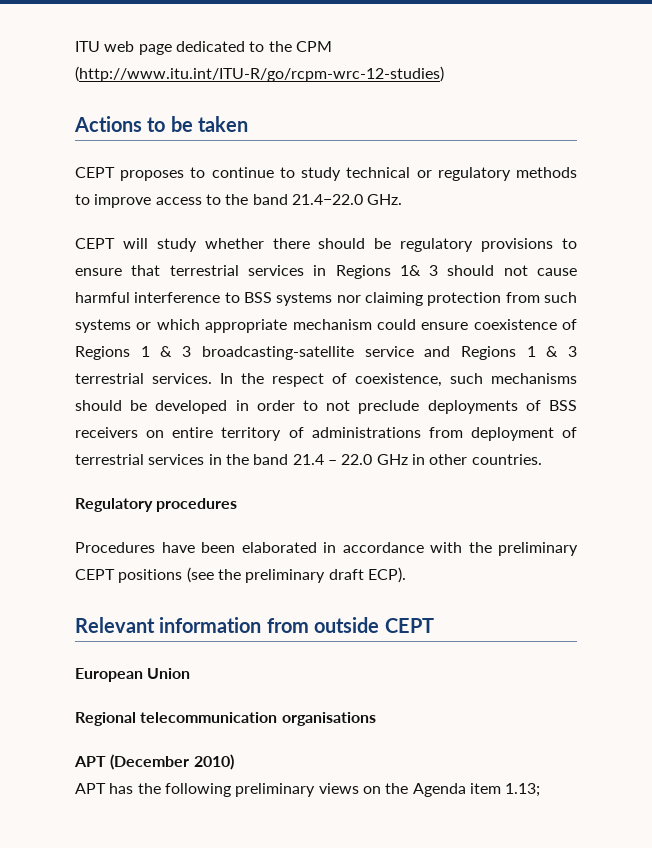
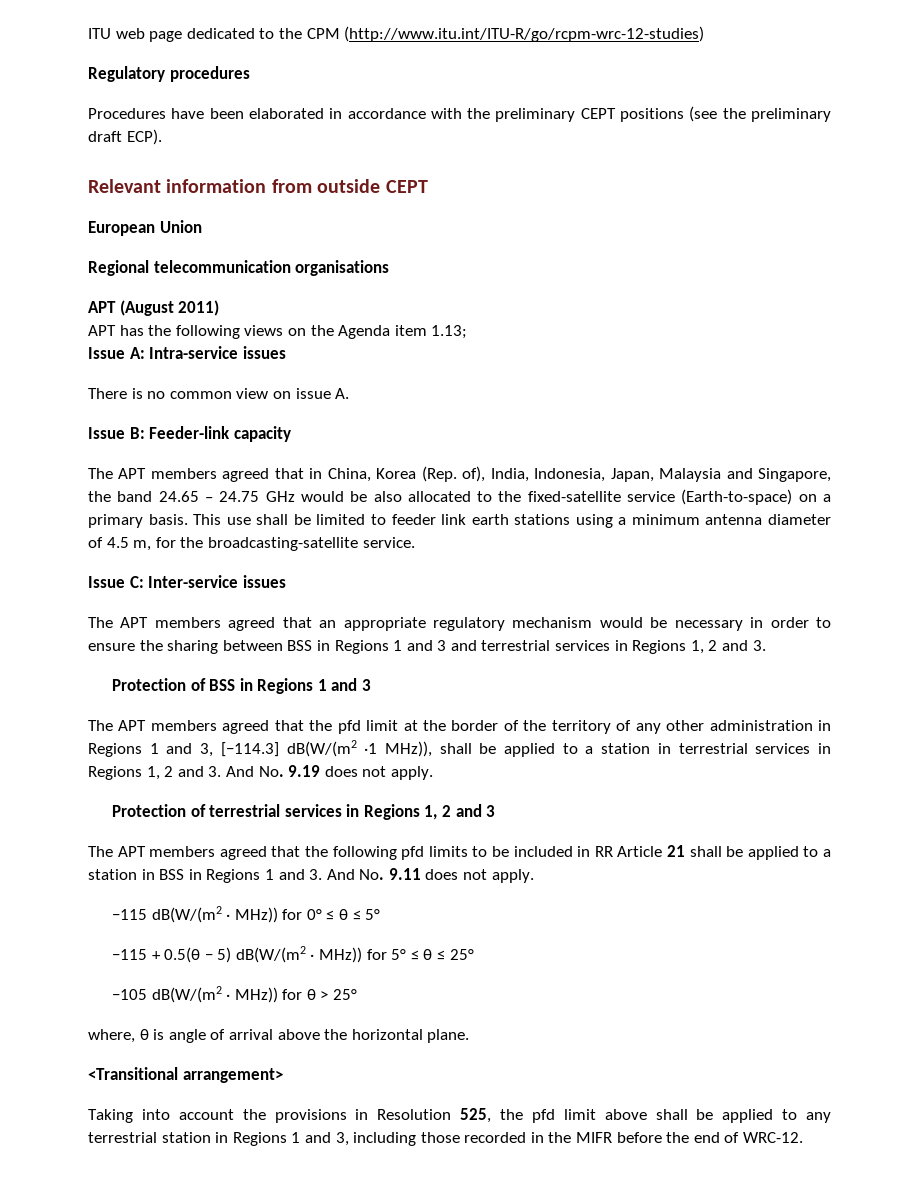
[74,116,249,132] [75,167,577,181] [75,194,403,208] [75,238,578,252] [75,265,577,279] [75,292,577,306] [75,319,577,333] [75,346,577,360] [75,373,577,387] [75,400,577,414] [75,427,577,441] [75,454,542,465] // Actions to be taken // CEPT proposes to continue to study technical or regulatory methods to improve access to the band 21.4−22.0 GHz. // CEPT will study whether there should be regulatory provisions to ensure that terrestrial services in Regions 1& 3 should not cause harmful interference to BSS systems nor claiming protection from such systems or which appropriate mechanism could ensure coexistence of Regions 1 & 3 broadcasting-satellite service and Regions 1 & 3 terrestrial services. In the respect of coexistence, such mechanisms should be developed in order to not preclude deployments of BSS receivers on entire territory of administrations from deployment of terrestrial services in the band 21.4 – 22.0 GHz in other countries. -> (705, 34) none
[110,754,234,770] (December 2010) -> [119,300,220,316] (August 2011)
[235,783,316,797] preliminary -> (240, 332) none
(541, 790) none -> [88,346,286,359] [88,388,350,399] [88,426,291,442] [88,466,831,482] [88,489,831,505] [88,514,831,528] [88,537,415,551] [88,575,286,588] [88,617,832,631] [88,640,766,654] [111,678,372,694] [88,720,832,734] [88,740,831,757] [88,765,433,780] [111,804,496,820] [88,845,832,860] [88,868,534,883] [111,906,381,923] [111,946,474,963] [111,986,358,1003] [88,1029,470,1043] [88,1067,283,1083] [88,1108,831,1123] [88,1132,804,1146] // Issue A: Intra-service issues // There is no common view on issue A. // Issue B: Feeder-link capacity // The APT members agreed that in China, Korea (Rep. of), India, Indonesia, Japan, Malaysia and Singapore, the band 24.65 – 24.75 GHz would be also allocated to the fixed-satellite service (Earth-to-space) on a primary basis. This use shall be limited to feeder link earth stations using a minimum antenna diameter of 4.5 m, for the broadcasting-satellite service. // Issue C: Inter-service issues // The APT members agreed that an appropriate regulatory mechanism would be necessary in order to ensure the sharing between BSS in Regions 1 and 3 and terrestrial services in Regions 1, 2 and 3. // Protection of BSS in Regions 1 and 3 // The APT members agreed that the pfd limit at the border of the territory of any other administration in Regions 1 and 3, [−114.3] dB(W/(m2 ·1 MHz)), shall be applied to a station in terrestrial services in Regions 1, 2 and 3. And No. 9.19 does not apply. // Protection of terrestrial services in Regions 1, 2 and 3 // The APT members agreed that the following pfd limits to be included in RR Article 21 shall be applied to a station in BSS in Regions 1 and 3. And No. 9.11 does not apply. // −115 dB(W/(m2 · MHz)) for 0° ≤ θ ≤ 5° // −115 + 0.5(θ − 5) dB(W/(m2 · MHz)) for 5° ≤ θ ≤ 25° // −105 dB(W/(m2 · MHz)) for θ > 25° // where, θ is angle of arrival above the horizontal plane. // <Transitional arrangement> // Taking into account the provisions in Resolution 525, the pfd limit above shall be applied to any terrestrial station in Regions 1 and 3, including those recorded in the MIFR before the end of WRC-12.

